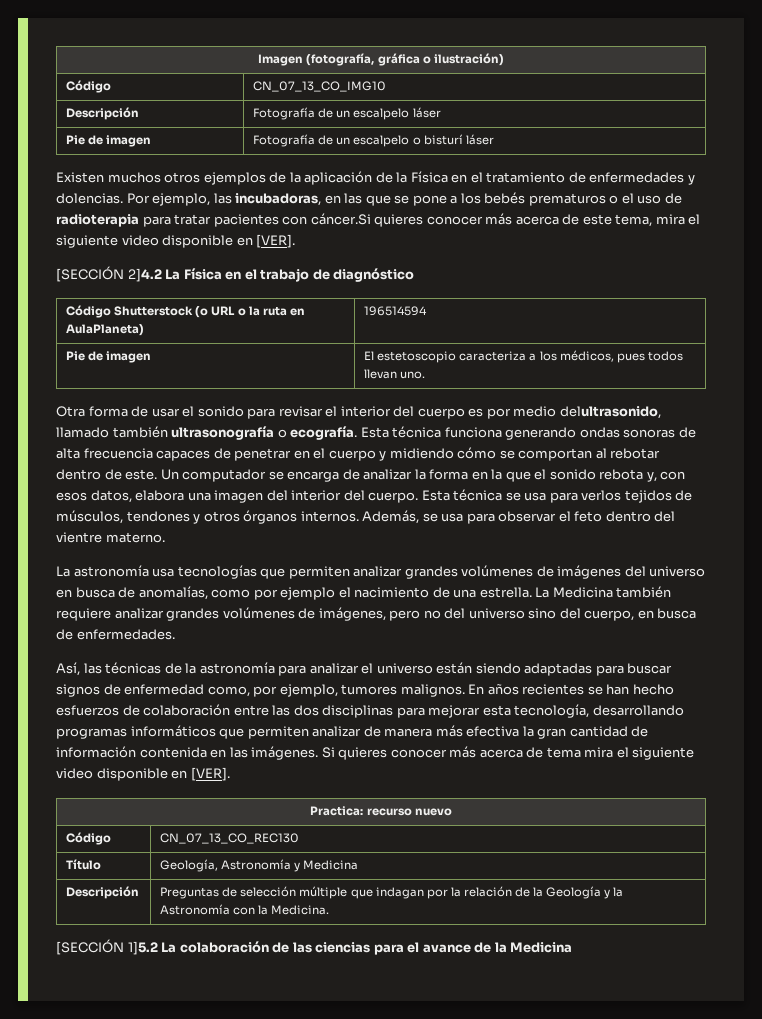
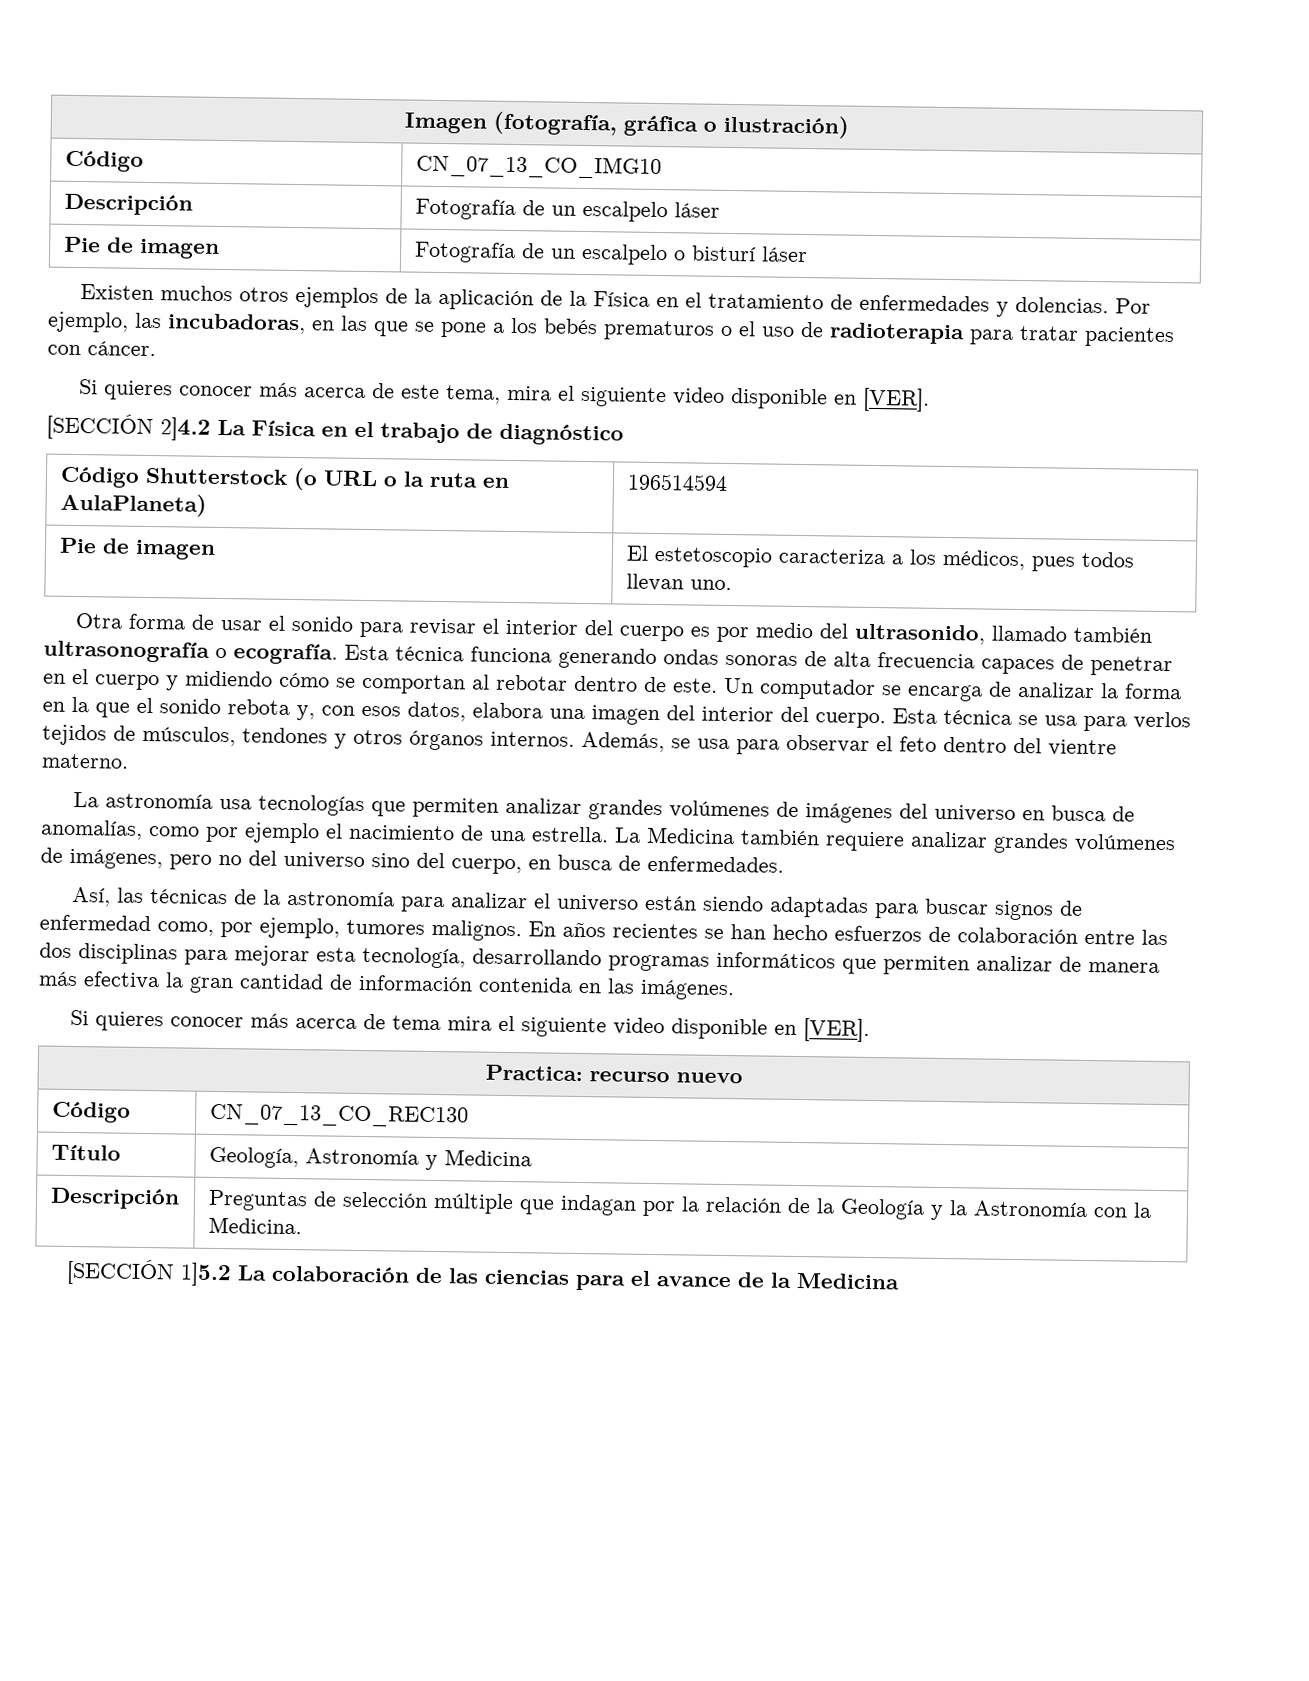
[310,213,371,225] cáncer.Si -> [87,341,156,357] [78,379,98,395] cáncer. // Si
[559,406,661,419] delultrasonido, -> [818,623,985,645] del ultrasonido,
(319, 753) none -> (735, 990) //

